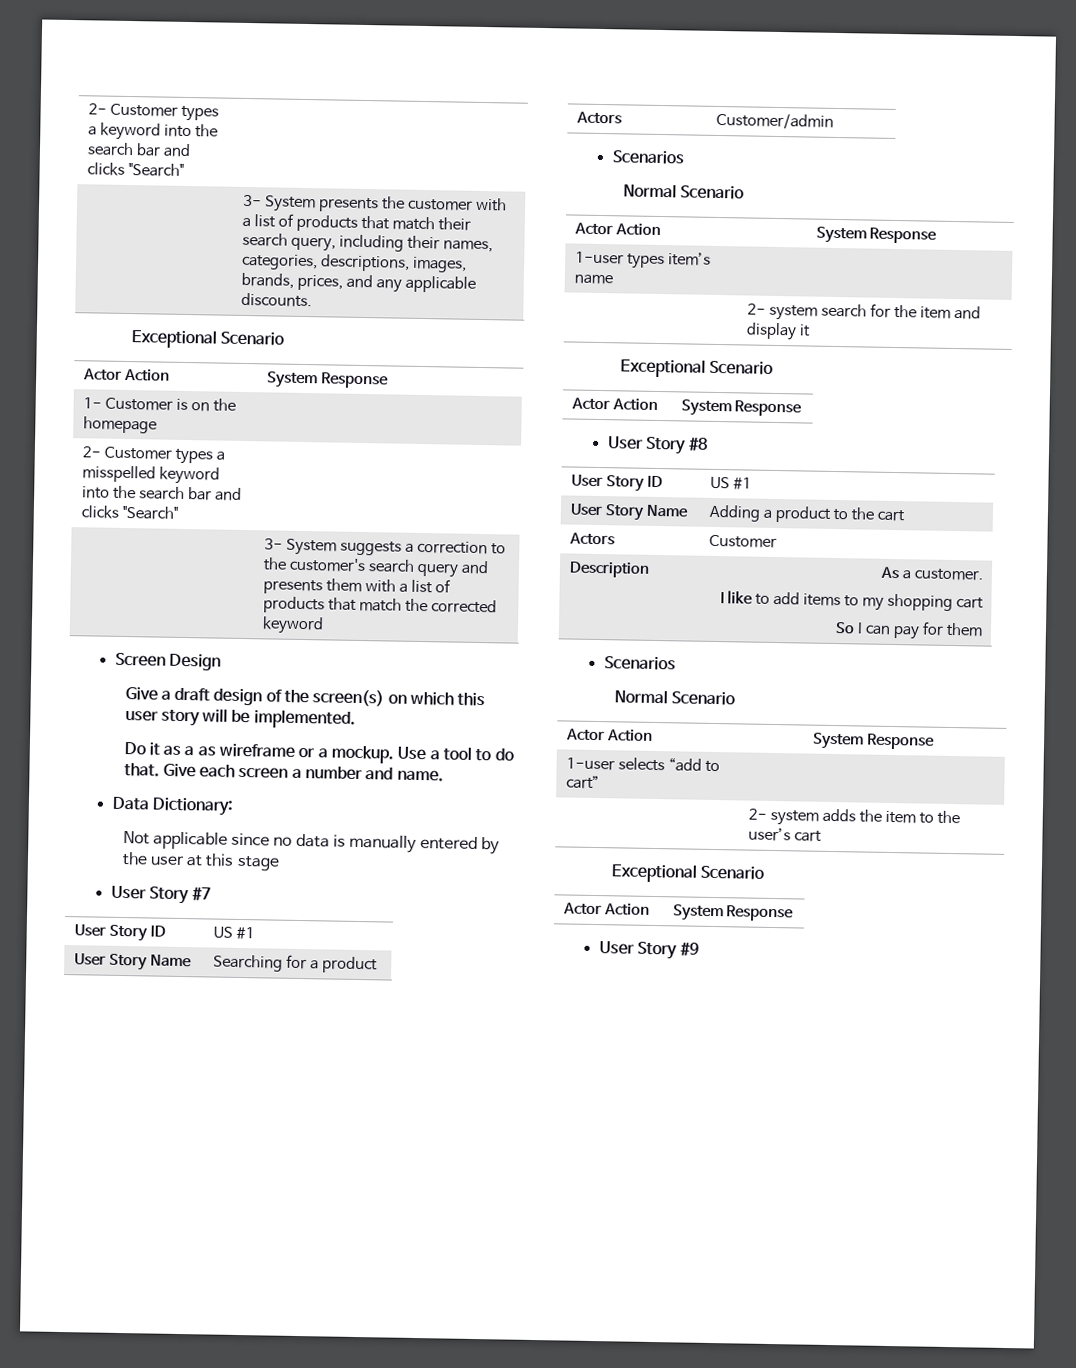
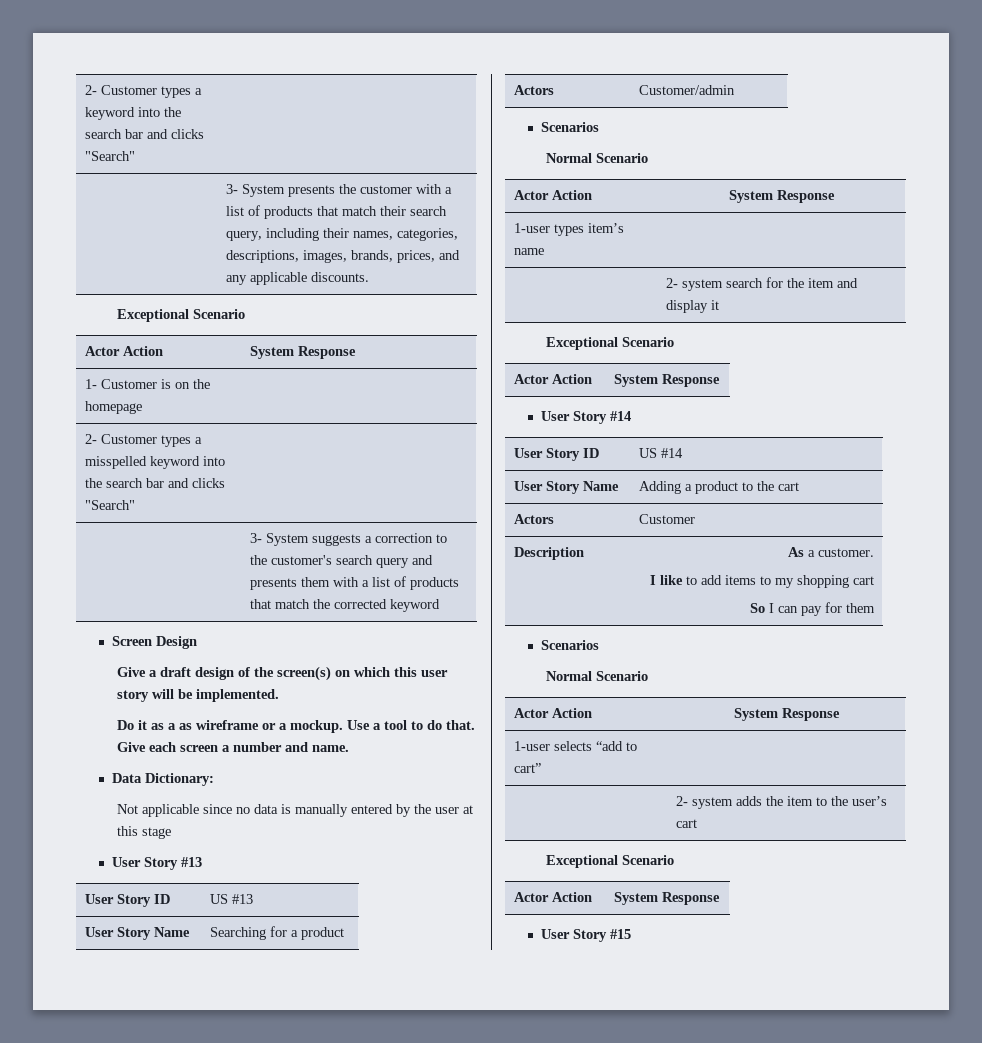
[191,887,211,901] [74,924,166,942] [213,926,256,940] #7 // User Story ID | US #1 -> [181,857,203,867] [85,894,171,907] [210,894,254,904] #13 // User Story ID | US #13
[687,437,708,451] [571,474,663,492] [710,476,753,490] #8 // User Story ID | US #1 -> [610,411,632,421] [514,448,600,461] [639,448,684,458] #14 // User Story ID | US #14
[679,942,699,956] #9 -> [610,929,632,939] #15

